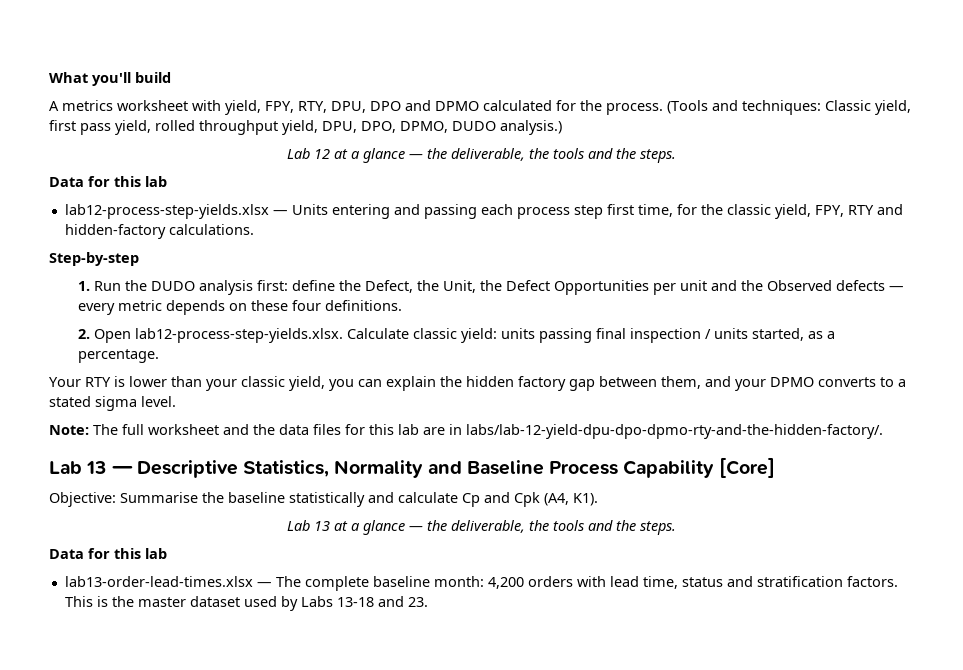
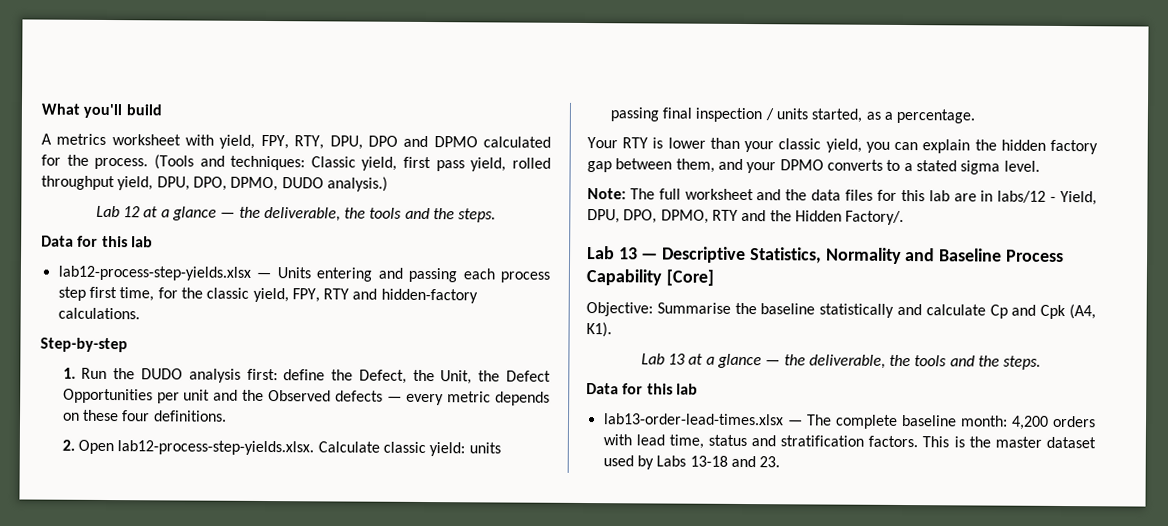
[466,424,883,439] labs/lab-12-yield-dpu-dpo-dpmo-rty-and-the-hidden-factory/. -> [997,190,1097,206] [587,209,905,226] labs/12 - Yield, DPU, DPO, DPMO, RTY and the Hidden Factory/.

